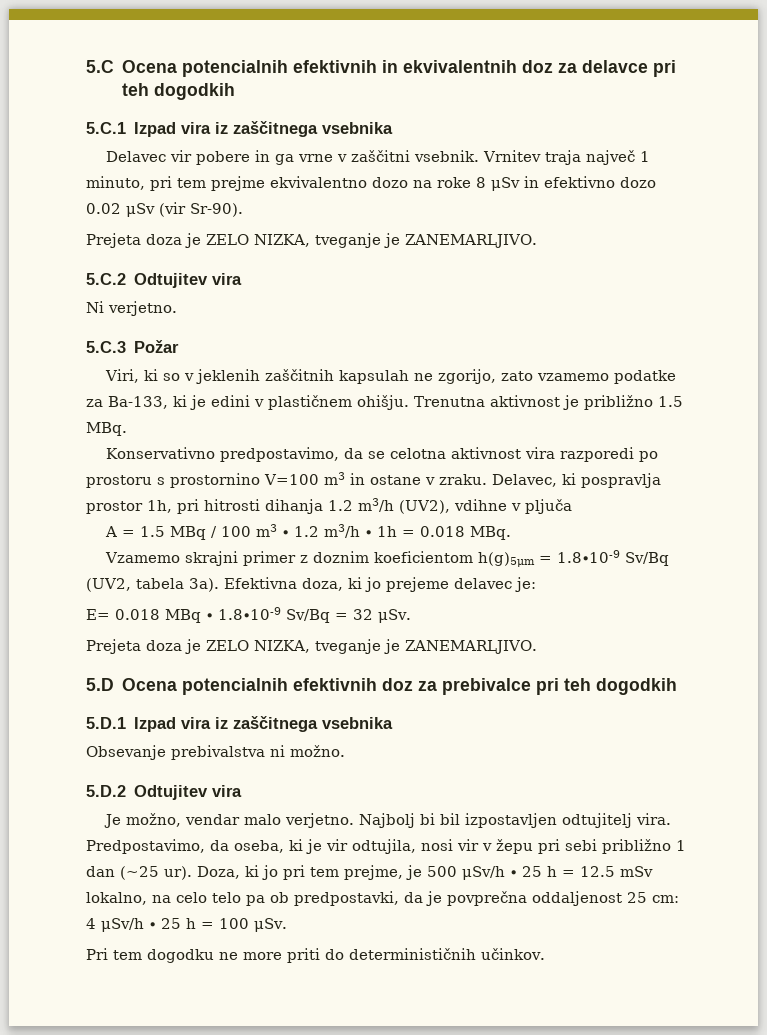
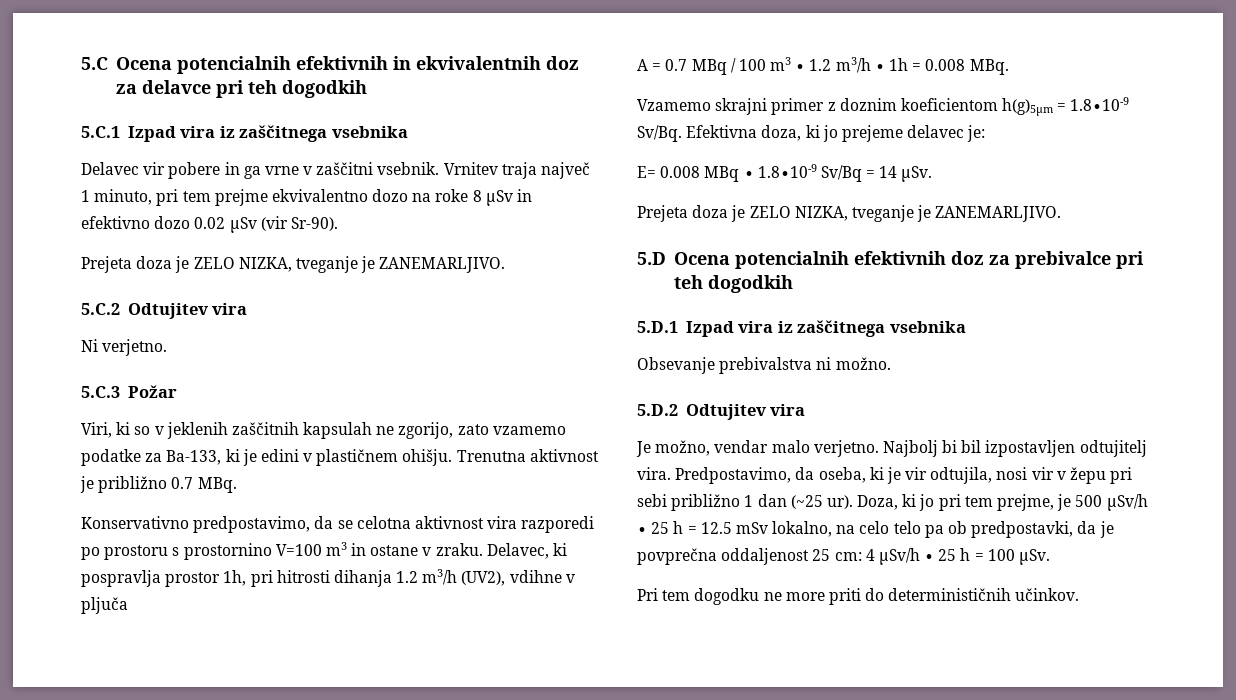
[658,396,683,407] 1.5 -> [171,477,194,489] 0.7
[139,526,165,537] 1.5 -> [665,59,688,71] 0.7
[419,526,465,537] 0.018 -> [925,59,966,71] 0.008
[624,552,669,566] [86,578,219,592] Sv/Bq (UV2, tabela 3a). -> [637,125,682,142] Sv/Bq.
[115,609,160,620] 0.018 -> [660,166,701,178] 0.008
[353,609,373,620] 32 -> [879,166,898,178] 14

